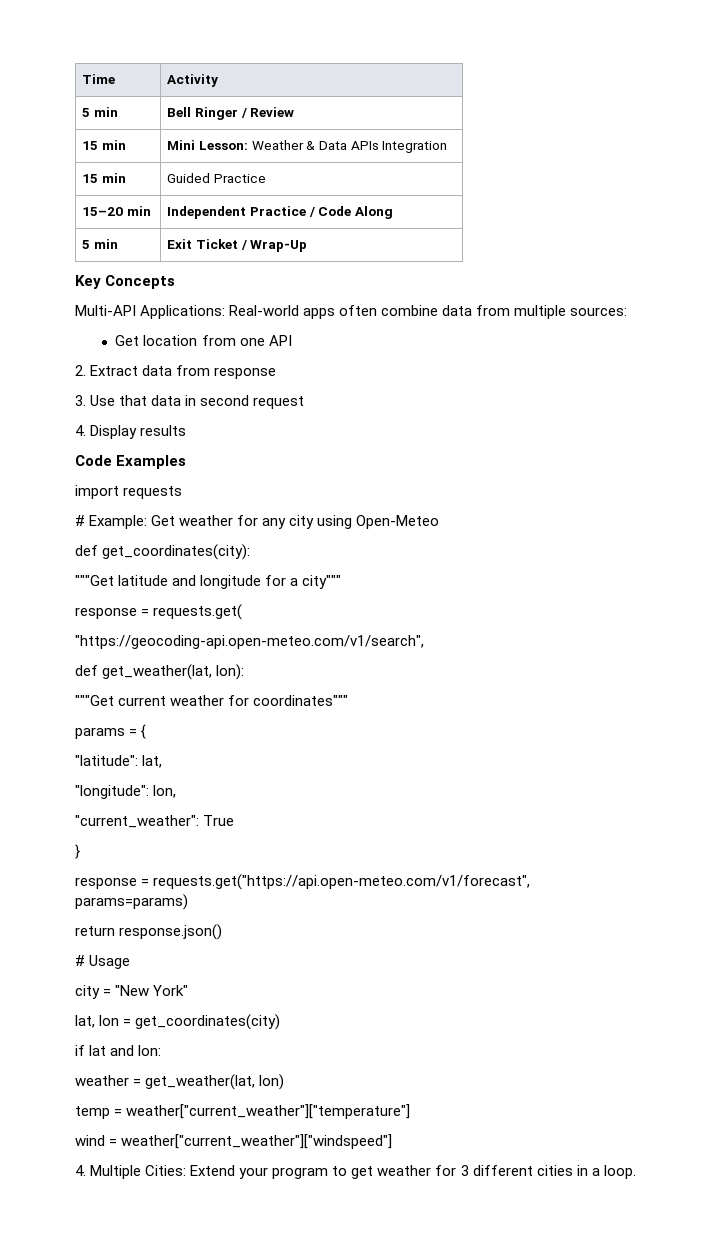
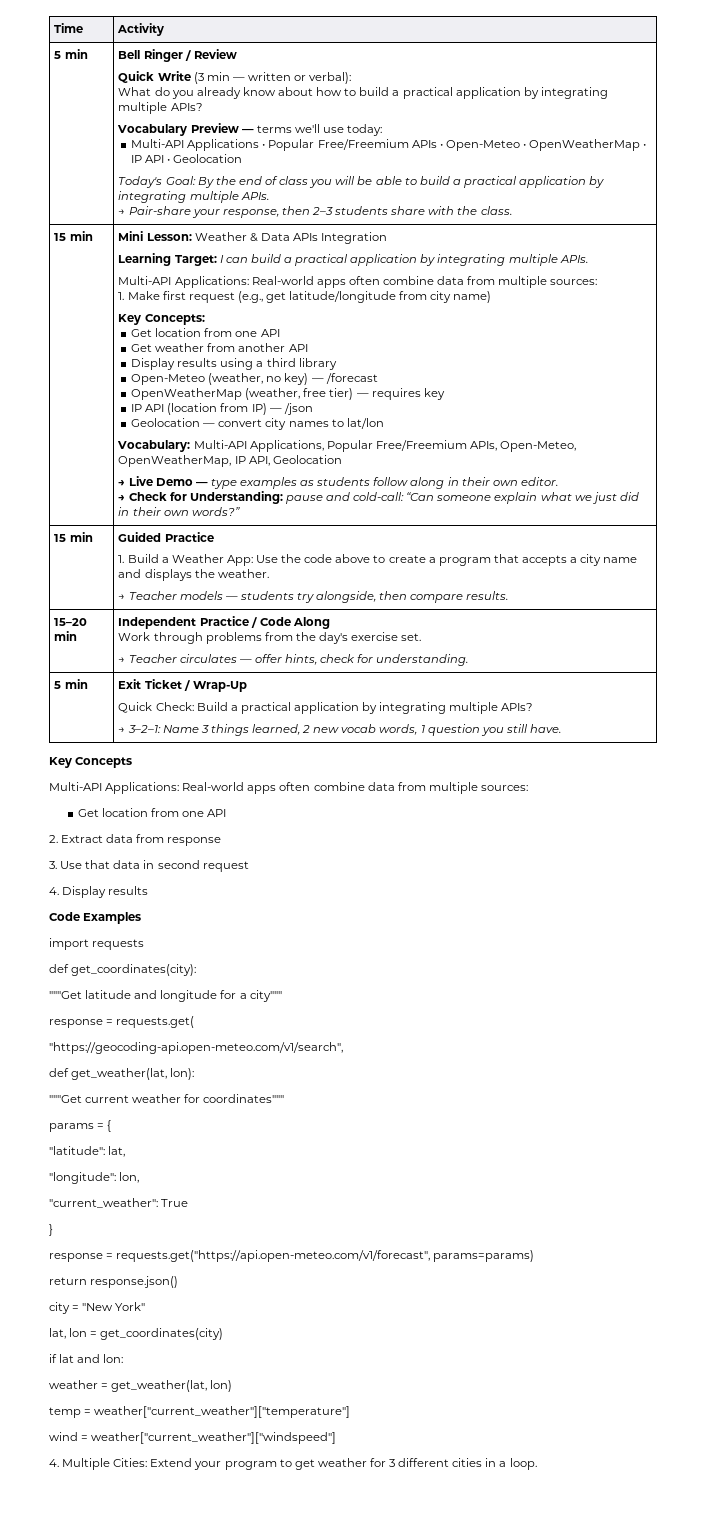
(295, 112) none -> [118,71,352,84] [118,87,608,99] [118,102,203,114] [117,123,383,136] [131,139,647,151] [131,154,243,163] [118,176,605,188] [118,191,269,203] [118,206,512,218] // Quick Write (3 min — written or verbal): // What do you already know about how to build a practical application by integrating multiple APIs? // Vocabulary Preview — terms we'll use today: // Multi-API Applications • Popular Free/Freemium APIs • Open-Meteo • OpenWeatherMap • IP API • Geolocation // Today's Goal: By the end of class you will be able to build a practical application by integrating multiple APIs. // → Pair-share your response, then 2–3 students share with the class.
[82,173,127,183] [167,173,267,183] // 15 min | Guided Practice -> [118,253,588,266] [118,276,598,288] [118,291,492,303] [118,314,205,325] [131,328,280,337] [131,343,308,352] [131,358,337,370] [131,373,378,385] [131,388,445,400] [131,403,313,415] [131,418,384,430] [117,440,577,452] [118,455,342,467] [118,476,558,489] [118,491,639,504] [118,507,240,516] [54,532,93,542] [118,532,214,542] [118,554,638,566] [118,569,269,581] [118,591,509,603] // Learning Target: I can build a practical application by integrating multiple APIs. // Multi-API Applications: Real-world apps often combine data from multiple sources: // 1. Make first request (e.g., get latitude/longitude from city name) // Key Concepts: // Get location from one API // Get weather from another API // Display results using a third library // Open-Meteo (weather, no key) — /forecast // OpenWeatherMap (weather, free tier) — requires key // IP API (location from IP) — /json // Geolocation — convert city names to lat/lon // Vocabulary: Multi-API Applications, Popular Free/Freemium APIs, Open-Meteo, OpenWeatherMap, IP API, Geolocation // → Live Demo — type examples as students follow along in their own editor. // → Check for Understanding: pause and cold-call: “Can someone explain what we just did in their own words?” // 15 min | Guided Practice // 1. Build a Weather App: Use the code above to create a program that accepts a city name and displays the weather. // → Teacher models — students try alongside, then compare results.
(394, 212) none -> [118,632,422,644] [118,654,469,666] // Work through problems from the day's exercise set. // → Teacher circulates — offer hints, check for understanding.
(308, 246) none -> [118,702,534,714] [118,724,561,736] // Quick Check: Build a practical application by integrating multiple APIs? // → 3–2–1: Name 3 things learned, 2 new vocab words, 1 question you still have.
[75,515,440,529] // # Example: Get weather for any city using Open-Meteo -> (145, 944) none
[75,955,131,969] // # Usage -> (179, 1282) none

